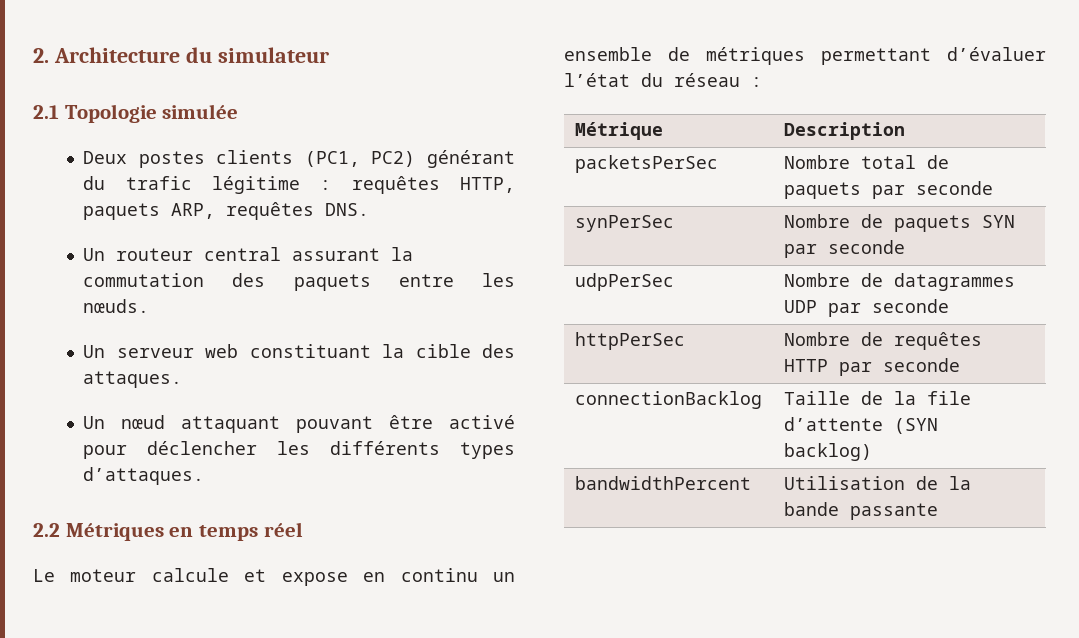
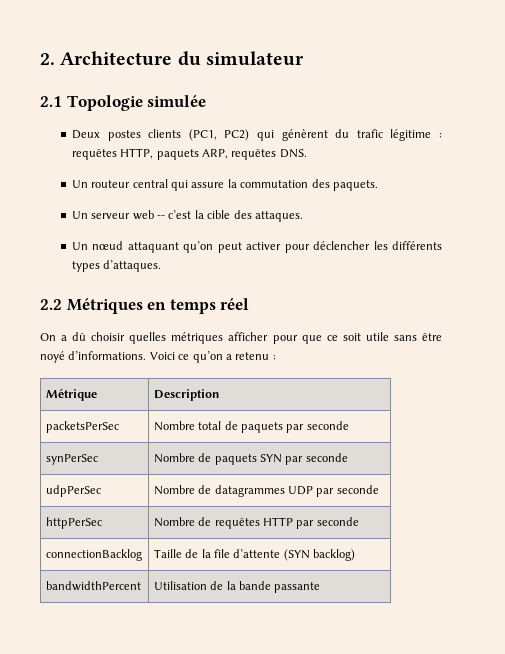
[427,150,515,168] générant -> [256,129,328,141] qui génèrent
[292,248,381,261] assurant -> [171,180,225,191] qui assure
[293,273,515,291] [83,299,150,313] paquets entre les nœuds. -> [332,180,378,191] paquets.
[249,344,371,358] constituant -> [157,210,192,219] -- c’est
[296,415,515,433] pouvant être activé -> [183,241,282,253] qu’on peut activer
[33,568,515,586] [564,47,1046,65] [564,73,740,87] Le moteur calcule et expose en continu un ensemble de métriques permettant d’évaluer l’état du réseau -> [40,332,443,344] [40,351,270,363] On a dû choisir quelles métriques afficher pour que ce soit utile sans être noyé d’informations. Voici ce qu’on a retenu

